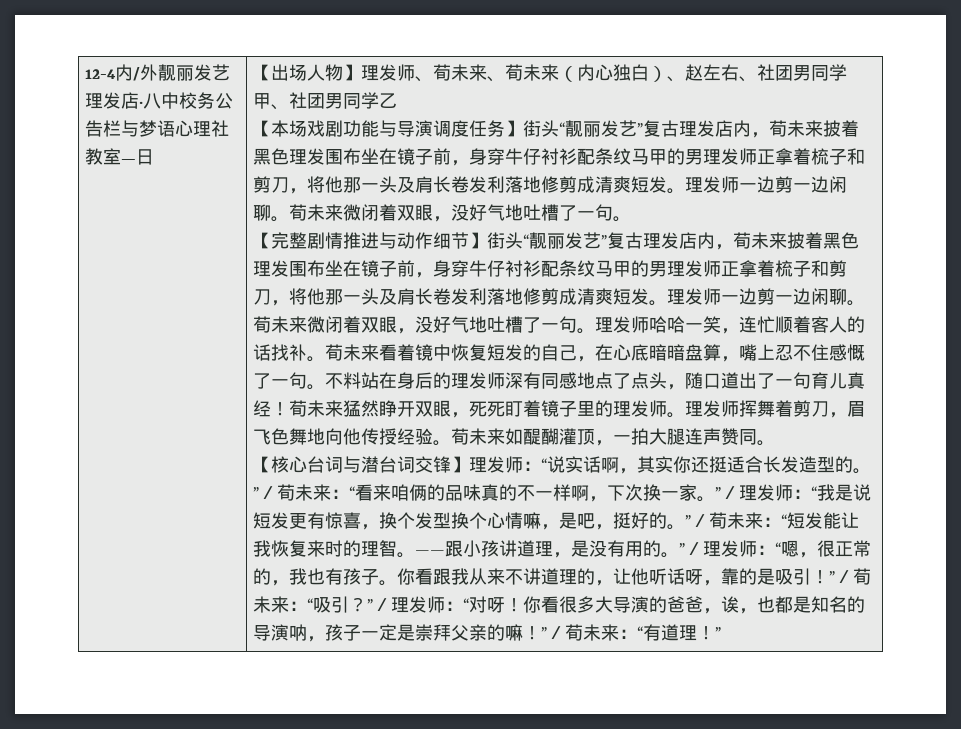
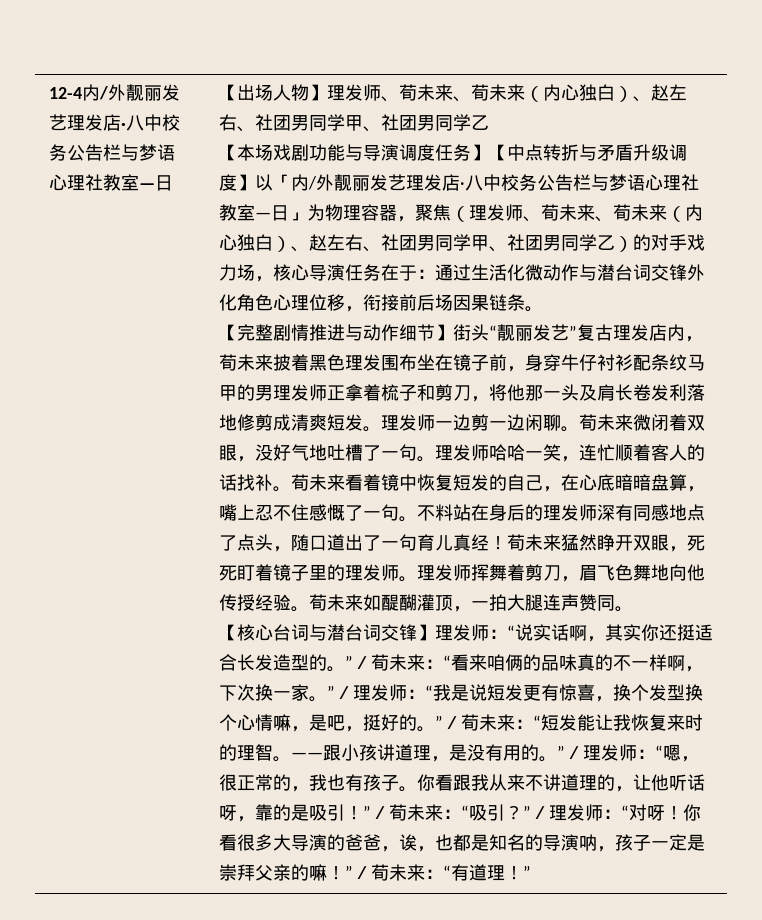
[523,120,860,138] [253,148,866,166] [253,176,848,194] [253,204,614,222] 街头“靓丽发艺”复古理发店内，荀未来披着黑色理发围布坐在镜子前，身穿牛仔衬衫配条纹马甲的男理发师正拿着梳子和剪刀，将他那一头及肩长卷发利落地修剪成清爽短发。理发师一边剪一边闲聊。荀未来微闭着双眼，没好气地吐槽了一句 -> [488,144,687,161] [218,174,699,191] [218,204,703,222] [218,234,705,252] [218,264,705,282] [218,294,525,312] 【中点转折与矛盾升级调度】以「内/外靓丽发艺理发店·八中校务公告栏与梦语心理社教室—日」为物理容器，聚焦（理发师、荀未来、荀未来（内心独白）、赵左右、社团男同学甲、社团男同学乙）的对手戏力场，核心导演任务在于：通过生活化微动作与潜台词交锋外化角色心理位移，衔接前后场因果链条

